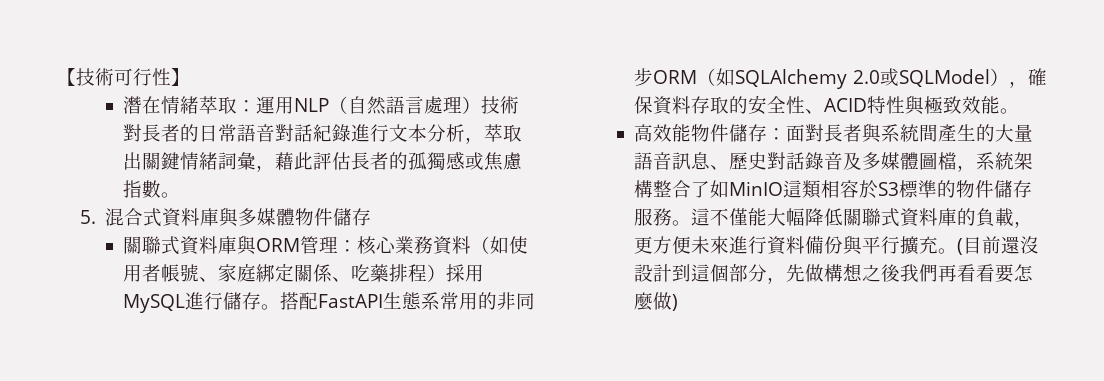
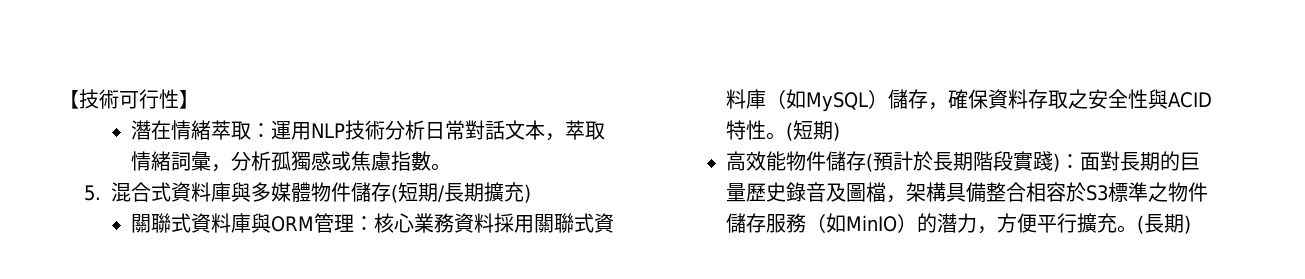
[328,96,519,115] [122,124,522,144] [122,152,408,172] （自然語言處理）技術對長者的日常語音對話紀錄進行文本分析，萃取出關鍵情緒詞彙，藉此評估長者的 -> [344,120,605,141] [130,151,271,172] 技術分析日常對話文本，萃取情緒詞彙，分析
(372, 217) none -> [390,182,531,203] (短期/長期擴充)
[470,236,528,254] [122,263,484,282] [122,292,535,313] [633,68,1047,89] [633,95,1019,115] [633,123,1033,143] [633,152,1033,172] [633,180,821,199] （如使用者帳號、家庭綁定關係、吃藥排程）採用MySQL進行儲存。搭配FastAPI生態系常用的非同步ORM（如SQLAlchemy 2.0或SQLModel），確保資料存取的安全性、ACID特性與極致效能。 // 高效能物件儲存：面對長者與系統間產生的大量語音訊息、歷史對話錄音及多媒體圖檔，系統架構整合了如MinIO這類 -> [493,213,614,233] [725,89,1212,112] [725,120,840,141] [725,151,1200,172] [725,182,1026,203] 採用關聯式資料庫（如MySQL）儲存，確保資料存取之安全性與ACID特性。(短期) // 高效能物件儲存(預計於長期階段實踐)：面對長期的巨量歷史錄音及圖檔，架構具備整合
[936,180,956,198] 的 -> [1147,182,1168,202] 之
[671,208,1033,228] [633,235,1039,255] [633,263,1033,284] [633,292,672,311] 。這不僅能大幅降低關聯式資料庫的負載，更方便未來進行資料備份與平行擴充。(目前還沒設計到這個部分，先做構想之後我們再看看要怎麼做 -> [805,213,1184,234] （如MinIO）的潛力，方便平行擴充。(長期

